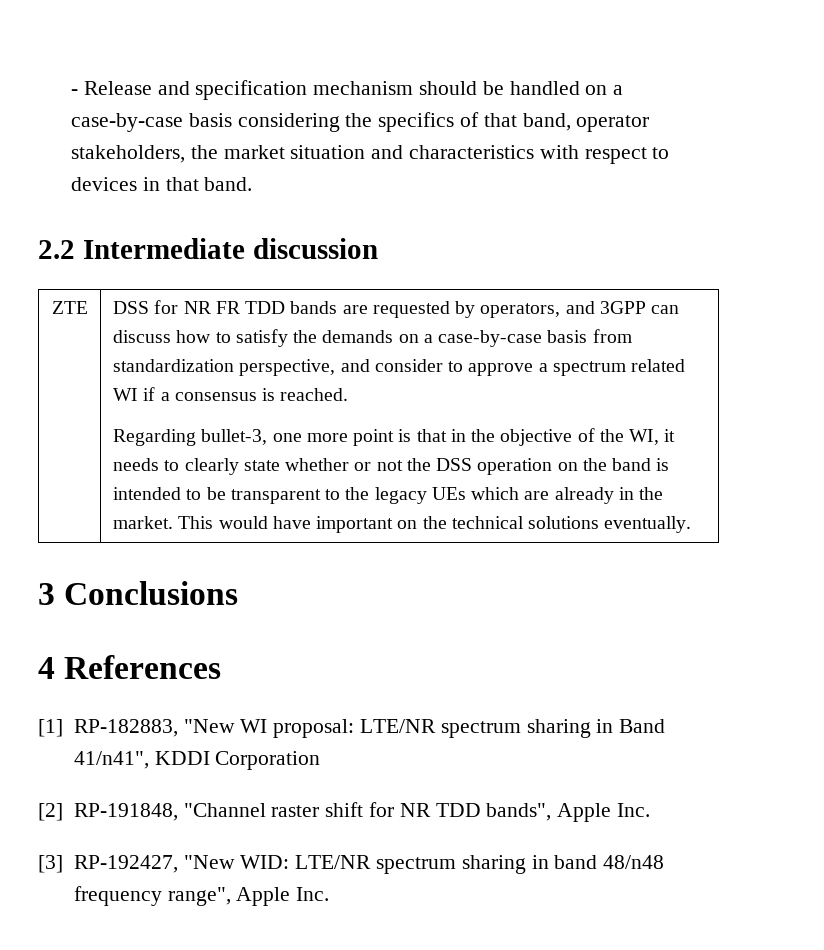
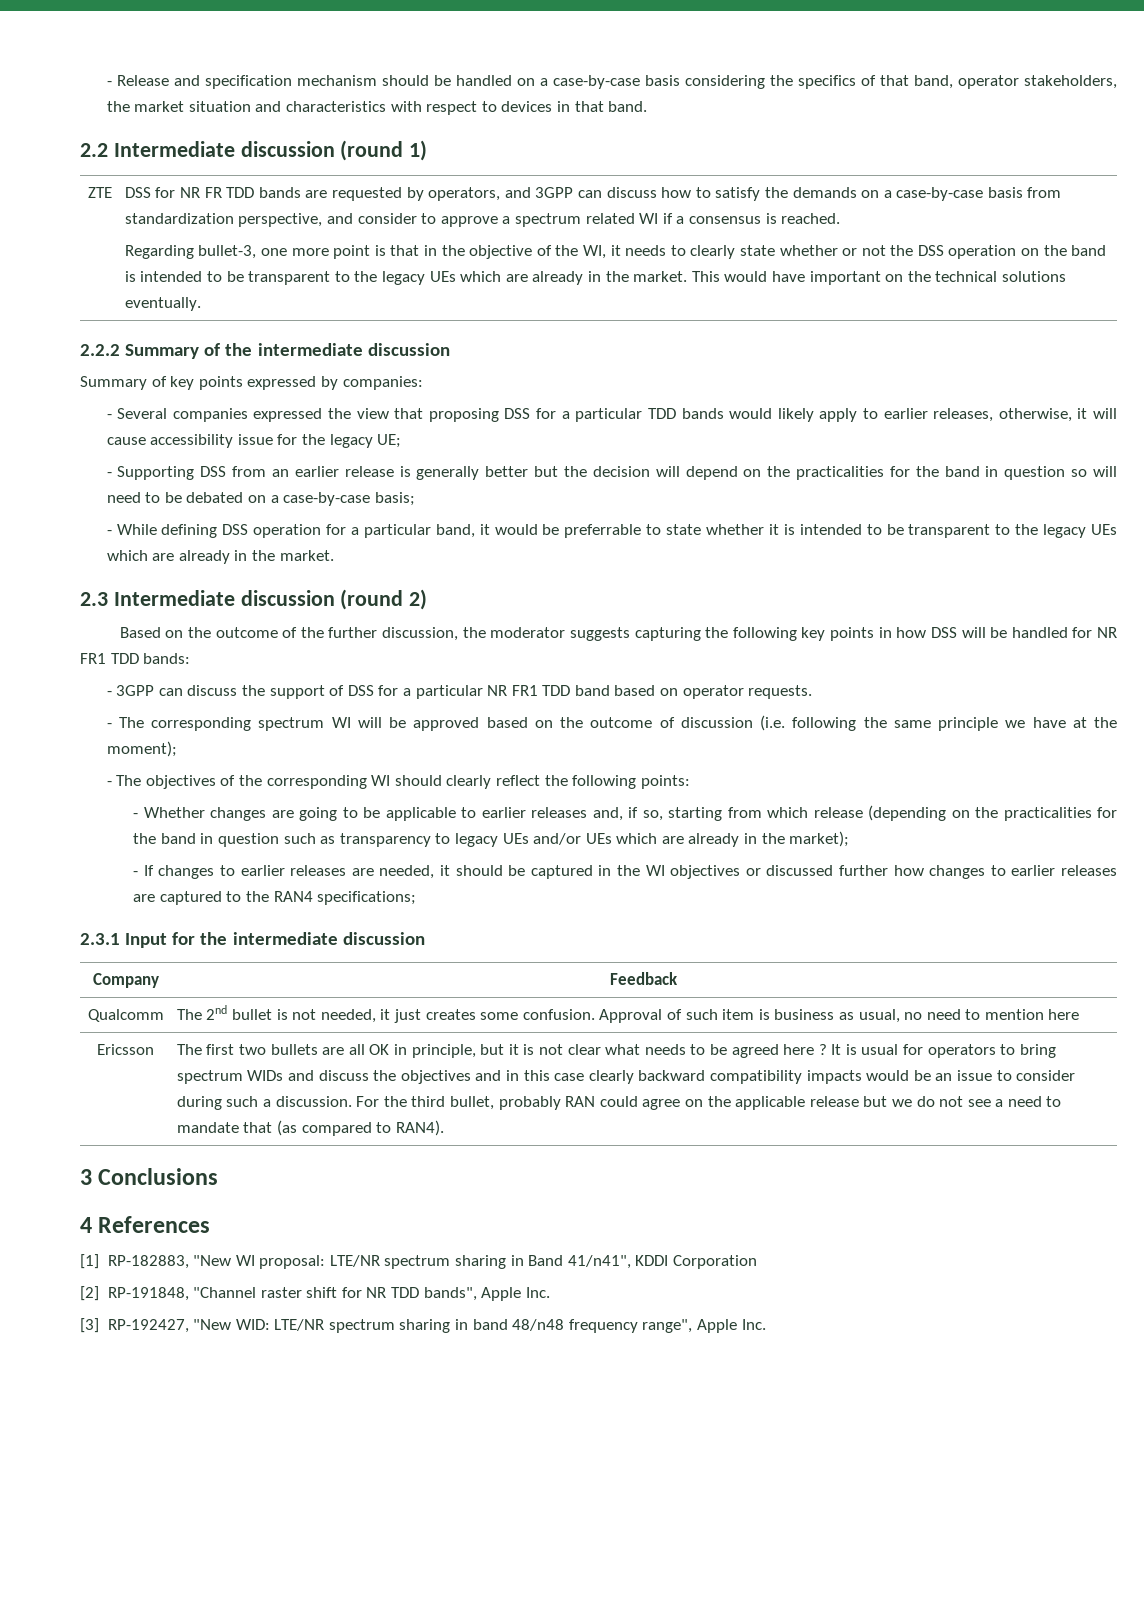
(378, 248) none -> [340,140,428,161] (round 1)
(692, 524) none -> [80,343,450,359] [80,376,423,390] [106,408,1117,422] [106,434,402,448] [106,466,1118,480] [106,492,415,506] [106,524,1118,538] [106,550,334,564] [80,589,428,610] [119,627,1118,641] [80,653,191,664] [106,685,813,699] [106,715,1118,731] [106,741,177,757] [106,775,690,789] [133,805,1117,821] [133,831,850,847] [133,865,1117,879] [133,891,417,905] [80,932,425,948] [92,973,159,988] [610,972,679,985] [87,1009,164,1022] [176,1005,1080,1023] [97,1044,154,1055] [176,1044,1056,1058] [176,1070,1076,1084] [176,1096,1062,1110] [176,1120,444,1136] // 2.2.2 Summary of the intermediate discussion // Summary of key points expressed by companies: // - Several companies expressed the view that proposing DSS for a particular TDD bands would likely apply to earlier releases, otherwise, it will cause accessibility issue for the legacy UE; // - Supporting DSS from an earlier release is generally better but the decision will depend on the practicalities for the band in question so will need to be debated on a case-by-case basis; // - While defining DSS operation for a particular band, it would be preferrable to state whether it is intended to be transparent to the legacy UEs which are already in the market. // 2.3 Intermediate discussion (round 2) // Based on the outcome of the further discussion, the moderator suggests capturing the following key points in how DSS will be handled for NR FR1 TDD bands: // - 3GPP can discuss the support of DSS for a particular NR FR1 TDD band based on operator requests. // - The corresponding spectrum WI will be approved based on the outcome of discussion (i.e. following the same principle we have at the moment); // - The objectives of the corresponding WI should clearly reflect the following points: // - Whether changes are going to be applicable to earlier releases and, if so, starting from which release (depending on the practicalities for the band in question such as transparency to legacy UEs and/or UEs which are already in the market); // - If changes to earlier releases are needed, it should be captured in the WI objectives or discussed further how changes to earlier releases are captured to the RAN4 specifications; // 2.3.1 Input for the intermediate discussion // Company | Feedback // Qualcomm | The 2nd bullet is not needed, it just creates some confusion. Approval of such item is business as usual, no need to mention here // Ericsson | The first two bullets are all OK in principle, but it is not clear what needs to be agreed here ? It is usual for operators to bring spectrum WIDs and discuss the objectives and in this case clearly backward compatibility impacts would be an issue to consider during such a discussion. For the third bullet, probably RAN could agree on the applicable release but we do not see a need to mandate that (as compared to RAN4).

